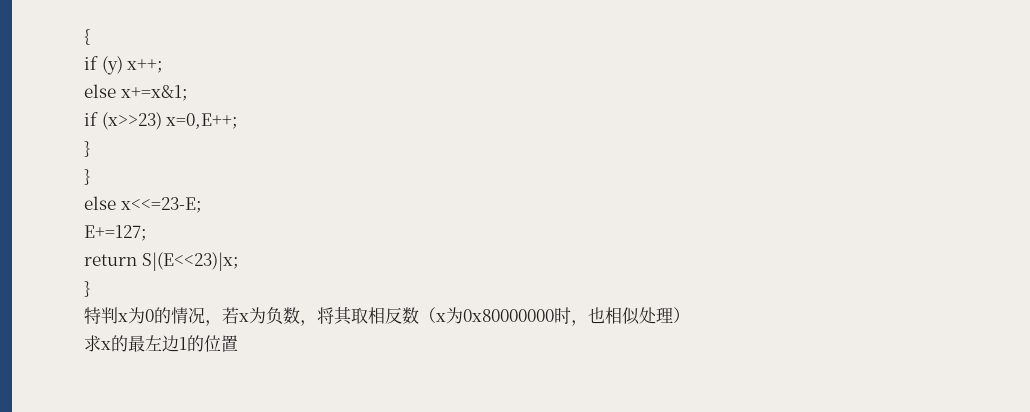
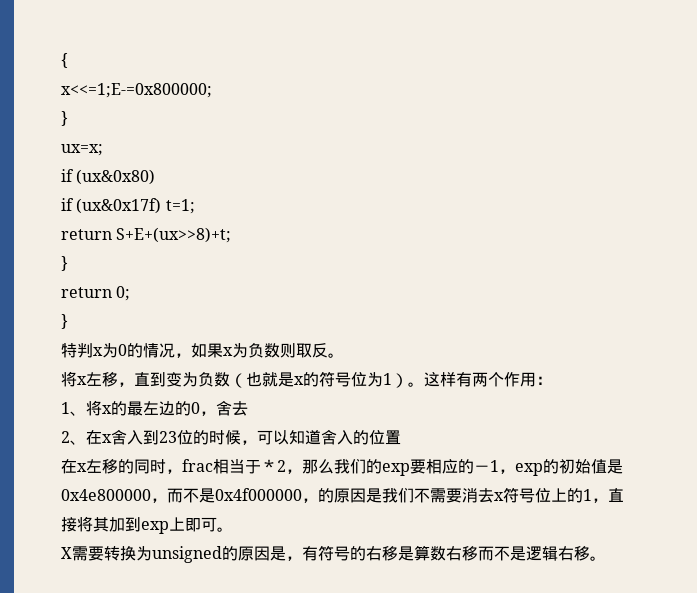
[84,56,164,75] [84,84,188,101] [84,112,239,130] [84,141,90,157] [84,169,90,185] [84,196,202,213] [84,225,147,241] [84,252,239,271] if (y) x++; // else x+=x&1; // if (x>>23) x=0,E++; // } // } // else x<<=23-E; // E+=127; // return S|(E<<23)|x; -> [61,83,212,98] [61,111,68,126] [61,144,103,156] [61,169,156,185] [61,198,195,214] [61,227,232,243] [61,256,68,271] [61,286,131,301] x<<=1;E-=0x800000; // } // ux=x; // if (ux&0x80) // if (ux&0x17f) t=1; // return S+E+(ux>>8)+t; // } // return 0;
[222,307,239,324] 若 -> [191,343,223,358] 如果
[300,306,690,326] [84,335,238,352] ，将其取相反数（x为0x80000000时，也相似处理） // 求x的最左边1的位置 -> [280,343,344,358] [61,371,552,388] [61,400,248,416] [61,429,401,445] [61,459,623,476] [61,487,624,503] [61,516,233,534] [61,545,606,563] 则取反。 // 将x左移，直到变为负数（也就是x的符号位为1）。这样有两个作用： // 1、将x的最左边的0，舍去 // 2、在x舍入到23位的时候，可以知道舍入的位置 // 在x左移的同时，frac相当于＊2，那么我们的exp要相应的－1，exp的初始值是0x4e800000，而不是0x4f000000，的原因是我们不需要消去x符号位上的1，直接将其加到exp上即可。 // X需要转换为unsigned的原因是，有符号的右移是算数右移而不是逻辑右移。

